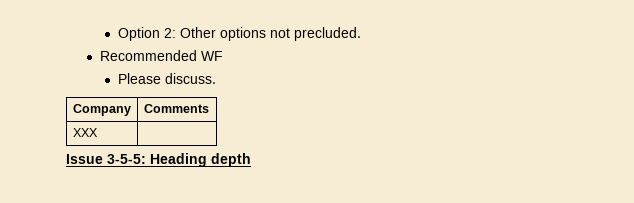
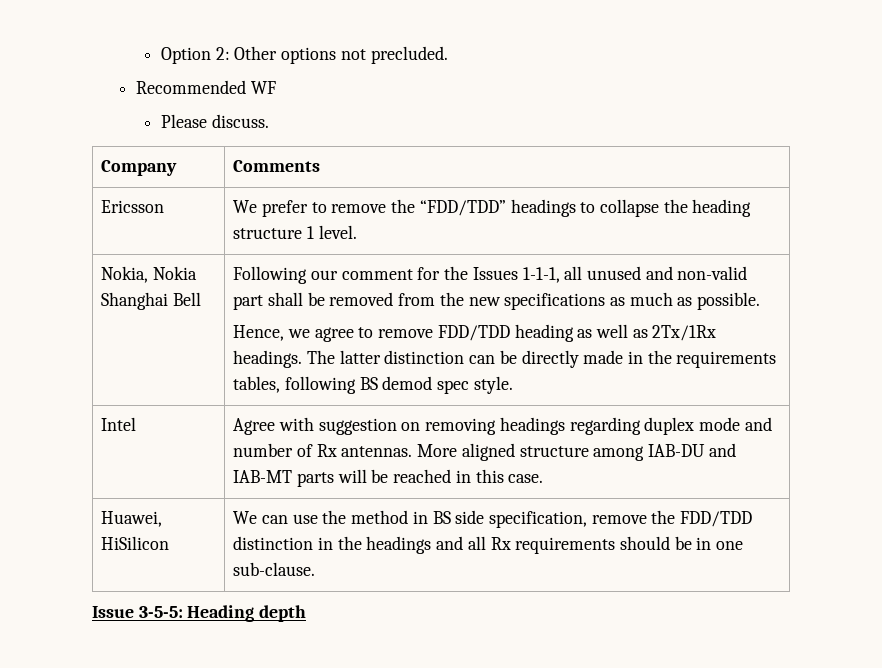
[72,128,98,137] XXX | -> [101,200,165,213] [233,199,752,217] [233,225,357,239] [101,266,197,283] [101,292,201,310] [233,266,748,284] [233,292,761,310] [233,324,717,342] [233,350,777,368] [233,376,513,394] [101,417,137,431] [233,417,772,435] [233,443,736,461] [233,469,544,487] [101,511,163,527] [101,536,170,550] [233,510,753,528] [233,536,744,554] [233,562,316,576] Ericsson | We prefer to remove the “FDD/TDD” headings to collapse the heading structure 1 level. // Nokia, Nokia Shanghai Bell | Following our comment for the Issues 1-1-1, all unused and non-valid part shall be removed from the new specifications as much as possible. // Hence, we agree to remove FDD/TDD heading as well as 2Tx/1Rx headings. The latter distinction can be directly made in the requirements tables, following BS demod spec style. // Intel | Agree with suggestion on removing headings regarding duplex mode and number of Rx antennas. More aligned structure among IAB-DU and IAB-MT parts will be reached in this case. // Huawei, HiSilicon | We can use the method in BS side specification, remove the FDD/TDD distinction in the headings and all Rx requirements should be in one sub-clause.

